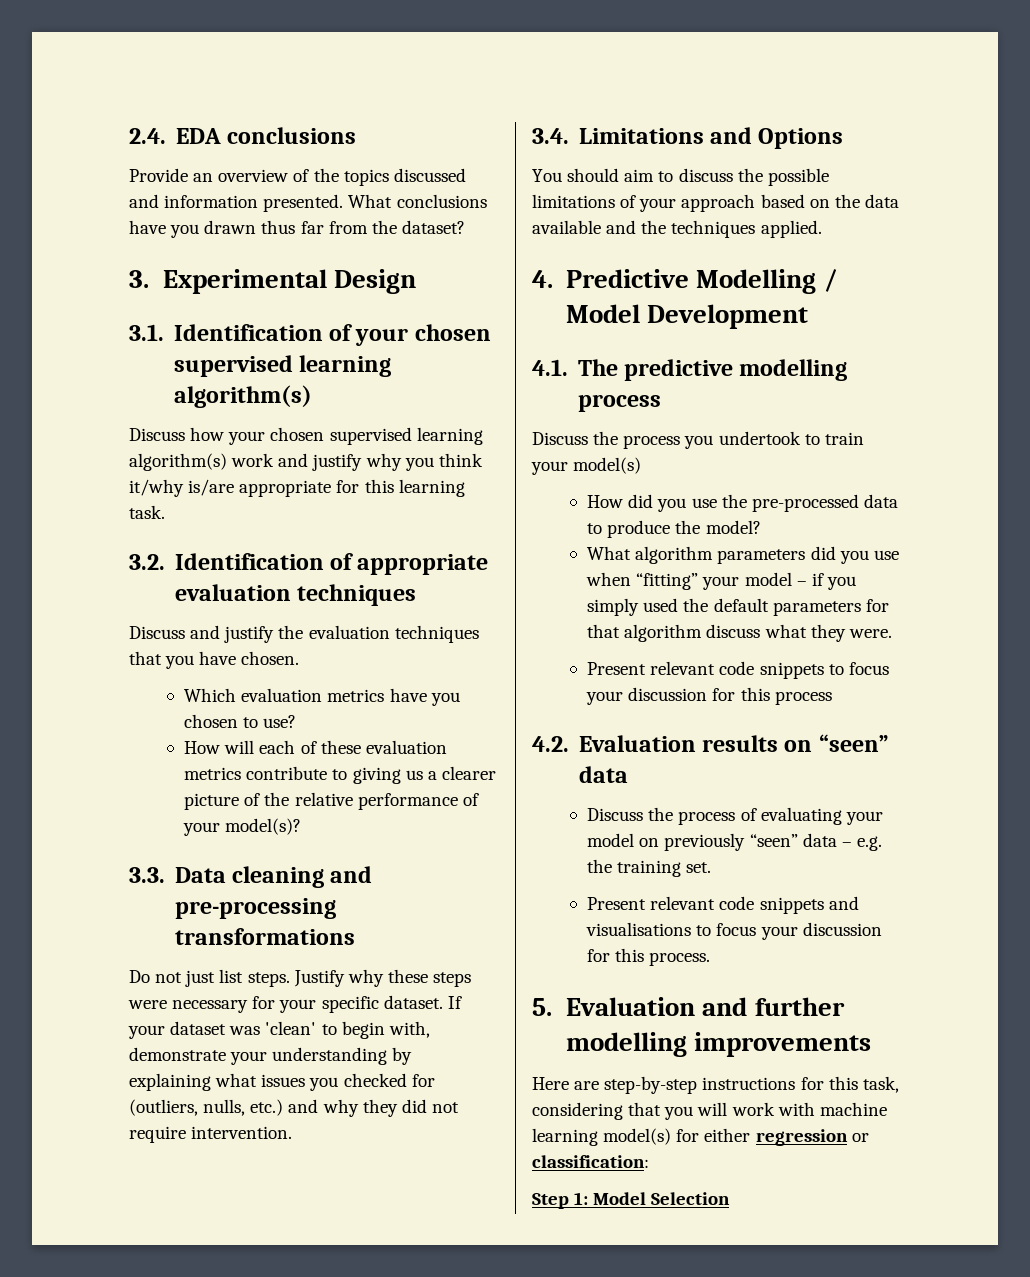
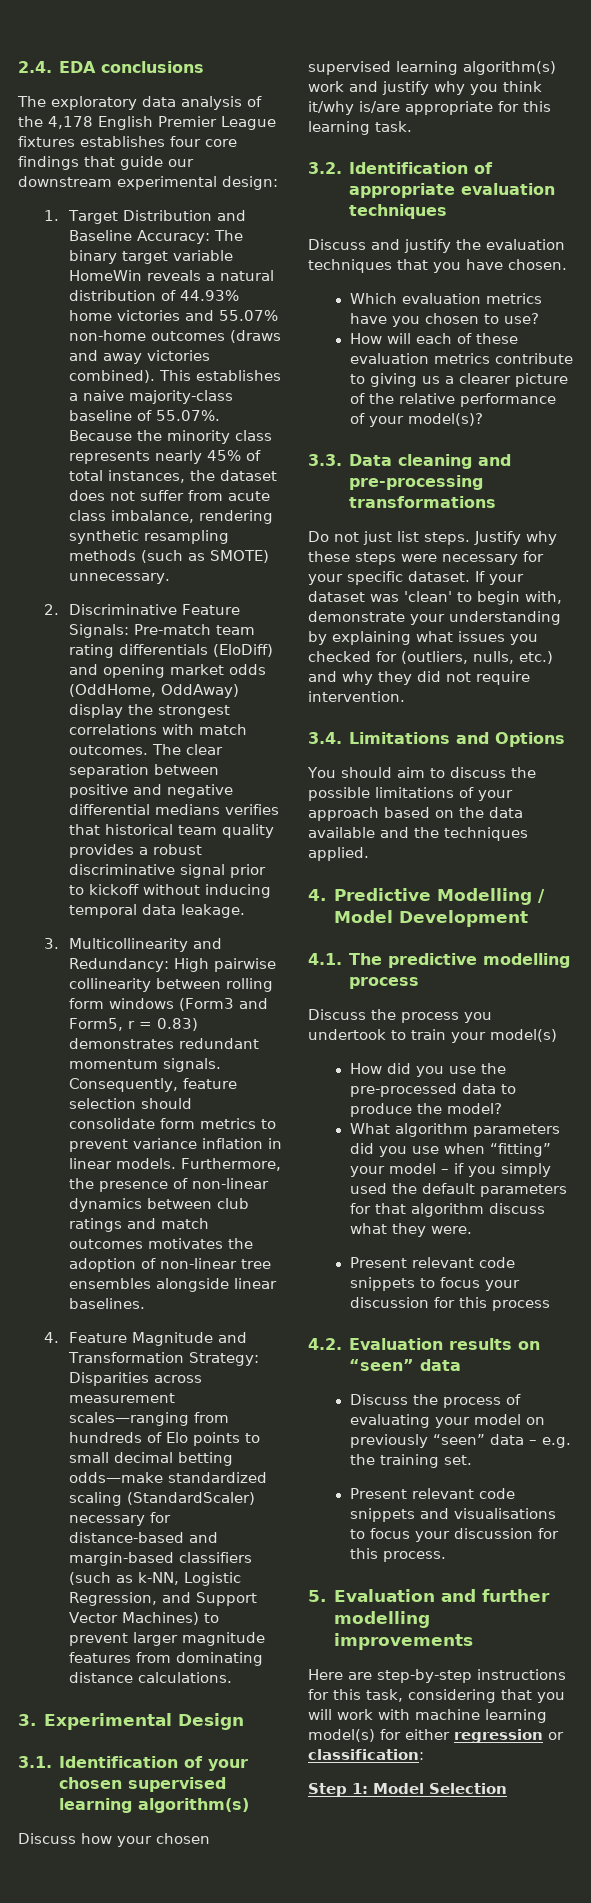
[129,168,466,186] [129,194,487,212] [129,220,465,238] Provide an overview of the topics discussed and information presented. What conclusions have you drawn thus far from the dataset? -> [17,96,262,110] [18,116,276,130] [18,136,237,147] [18,156,194,170] [18,176,278,190] [43,210,247,224] [69,230,244,244] [69,250,234,264] [69,270,275,281] [69,290,240,301] [69,310,279,321] [69,330,282,343] [69,350,211,364] [69,370,282,383] [69,390,234,404] [69,410,221,421] [69,430,273,444] [69,450,262,464] [69,470,278,483] [69,490,271,501] [69,510,274,524] [69,530,230,544] [69,550,270,563] [69,573,171,584] [43,604,241,615] [69,624,256,638] [69,644,274,658] [69,664,267,678] [69,684,240,698] [69,704,231,718] [69,724,248,735] [69,744,224,755] [69,764,220,778] [69,784,234,798] [69,804,280,815] [69,824,275,838] [69,844,203,858] [69,864,267,878] [69,884,272,898] [69,904,246,918] [43,938,223,952] [69,958,277,972] [69,978,274,992] [69,998,269,1011] [69,1018,199,1031] [69,1038,260,1049] [69,1058,222,1072] [69,1078,238,1092] [69,1098,193,1109] [69,1118,277,1129] [69,1138,283,1152] [69,1158,282,1171] [69,1178,270,1192] [69,1198,250,1212] [69,1218,210,1232] [69,1238,254,1249] [69,1258,272,1272] [69,1278,278,1292] [69,1298,146,1309] [43,1332,248,1346] [68,1352,260,1366] [69,1372,203,1386] [69,1393,176,1403] [69,1412,230,1426] [69,1432,261,1446] [69,1452,234,1466] [69,1472,268,1483] [69,1492,256,1506] [69,1512,172,1526] [69,1532,219,1543] [69,1552,253,1566] [69,1572,242,1586] [69,1592,258,1606] [69,1612,220,1625] [69,1632,266,1646] [69,1652,264,1666] [69,1672,233,1683] The exploratory data analysis of the 4,178 English Premier League fixtures establishes four core findings that guide our downstream experimental design: // 1. Target Distribution and Baseline Accuracy: The binary target variable HomeWin reveals a natural distribution of 44.93% home victories and 55.07% non-home outcomes (draws and away victories combined). This establishes a naive majority-class baseline of 55.07%. Because the minority class represents nearly 45% of total instances, the dataset does not suffer from acute class imbalance, rendering synthetic resampling methods (such as SMOTE) unnecessary. // 2. Discriminative Feature Signals: Pre-match team rating differentials (EloDiff) and opening market odds (OddHome, OddAway) display the strongest correlations with match outcomes. The clear separation between positive and negative differential medians verifies that historical team quality provides a robust discriminative signal prior to kickoff without inducing temporal data leakage. // 3. Multicollinearity and Redundancy: High pairwise collinearity between rolling form windows (Form3 and Form5, r = 0.83) demonstrates redundant momentum signals. Consequently, feature selection should consolidate form metrics to prevent variance inflation in linear models. Furthermore, the presence of non-linear dynamics between club ratings and match outcomes motivates the adoption of non-linear tree ensembles alongside linear baselines. // 4. Feature Magnitude and Transformation Strategy: Disparities across measurement scales—ranging from hundreds of Elo points to small decimal betting odds—make standardized scaling (StandardScaler) necessary for distance-based and margin-based classifiers (such as k-NN, Logistic Regression, and Support Vector Machines) to prevent larger magnitude features from dominating distance calculations.

